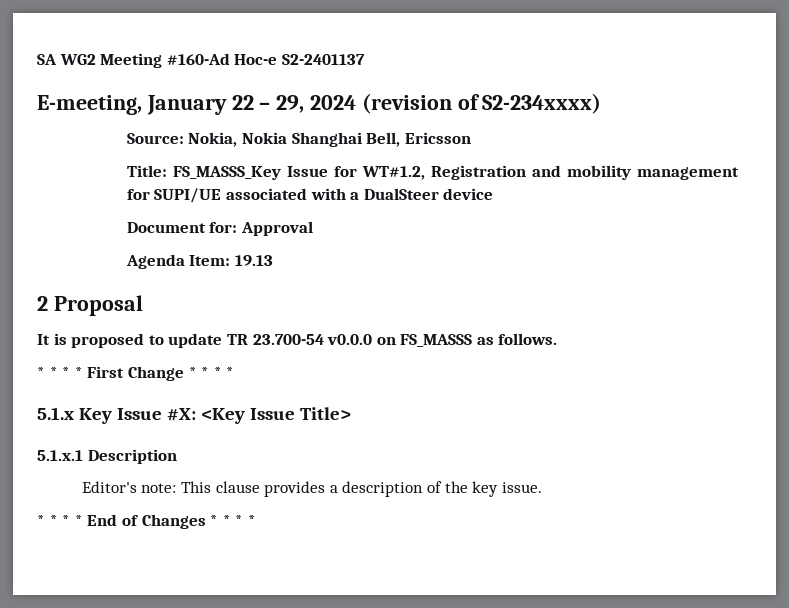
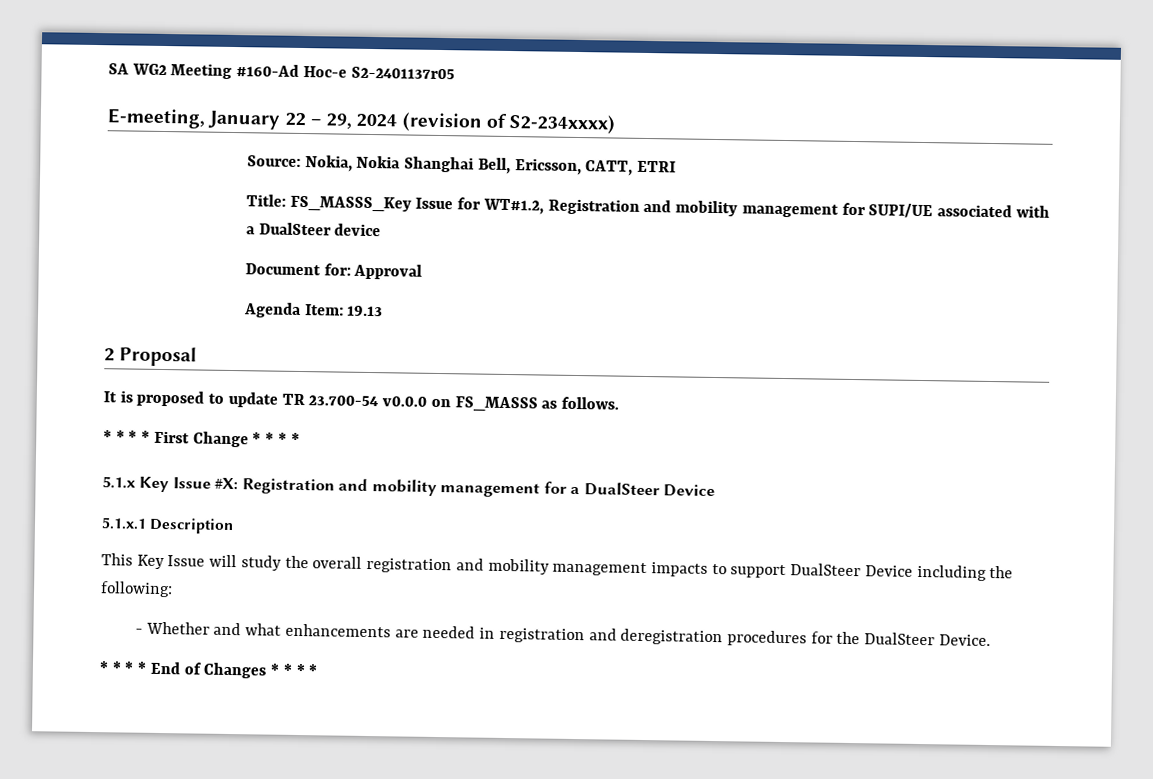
[281,54,365,65] S2-2401137 -> [350,66,455,80] S2-2401137r05
[404,132,471,144] Ericsson -> [514,158,677,176] Ericsson, CATT, ETRI
[200,407,351,424] [37,449,177,464] [81,481,542,497] <Key Issue Title> // 5.1.x.1 Description // Editor's note: This clause provides a description of the key issue. -> [241,478,716,498] [101,517,235,535] [101,553,1014,581] [100,581,173,598] [134,621,991,647] Registration and mobility management for a DualSteer Device // 5.1.x.1 Description // This Key Issue will study the overall registration and mobility management impacts to support DualSteer Device including the following: // - Whether and what enhancements are needed in registration and deregistration procedures for the DualSteer Device.

